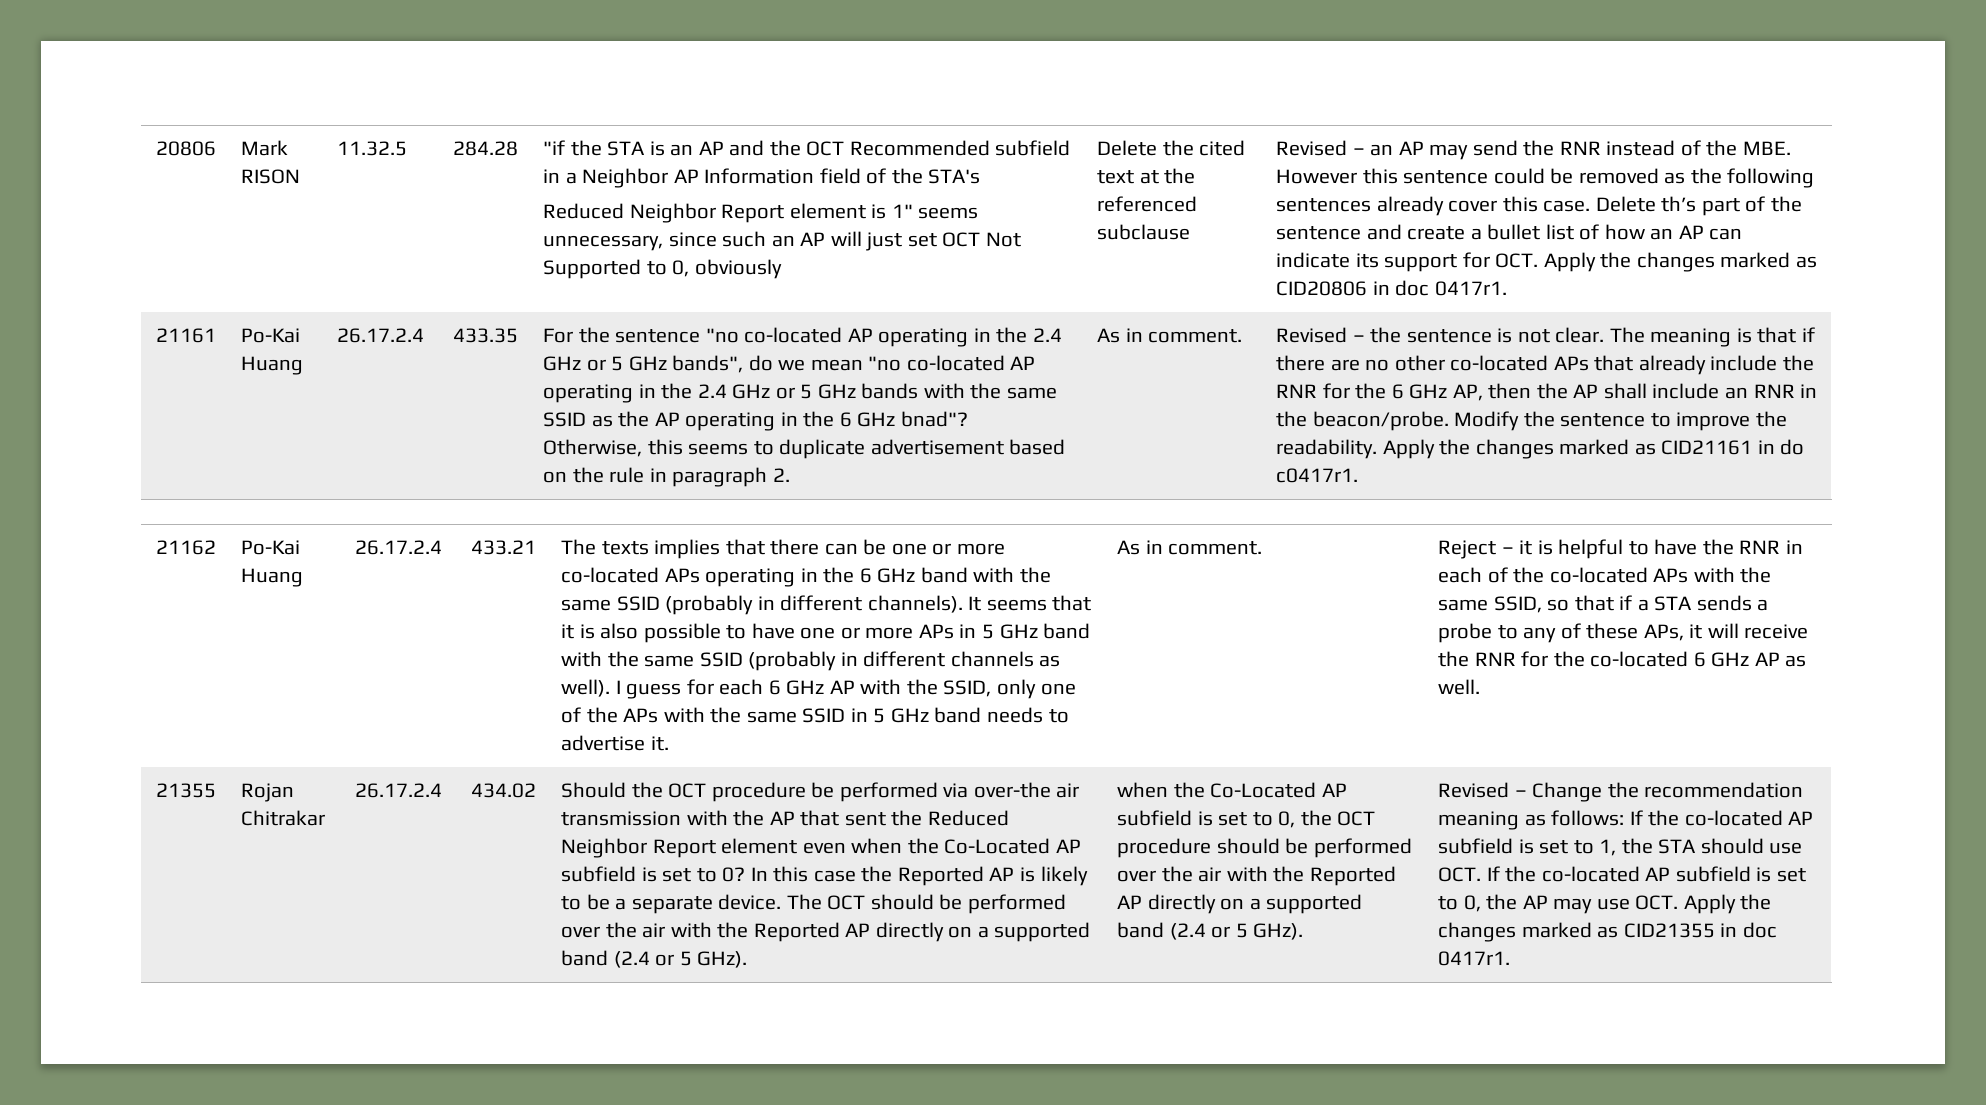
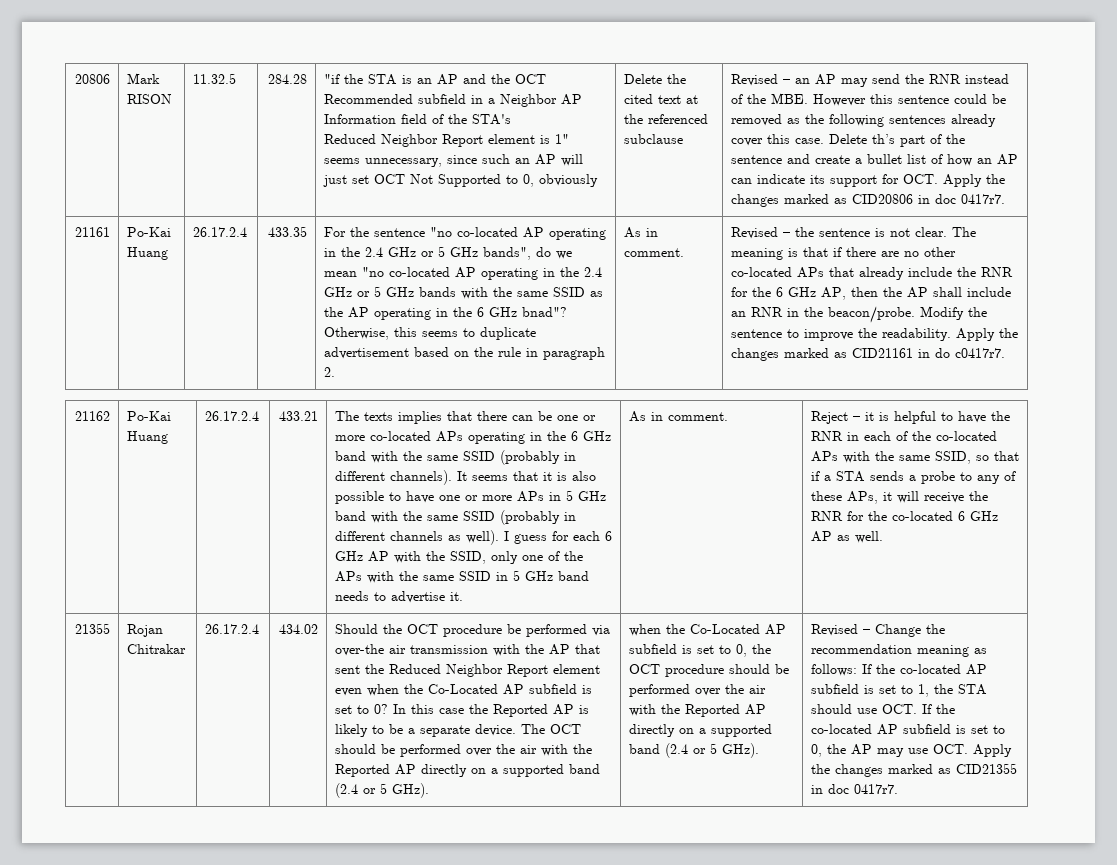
[1434,281,1507,296] 0417r1. -> [960,194,1005,204] 0417r7.
[1276,468,1359,483] c0417r1. -> [954,348,1005,358] c0417r7.
[1438,951,1511,966] 0417r1. -> [853,784,898,794] 0417r7.

